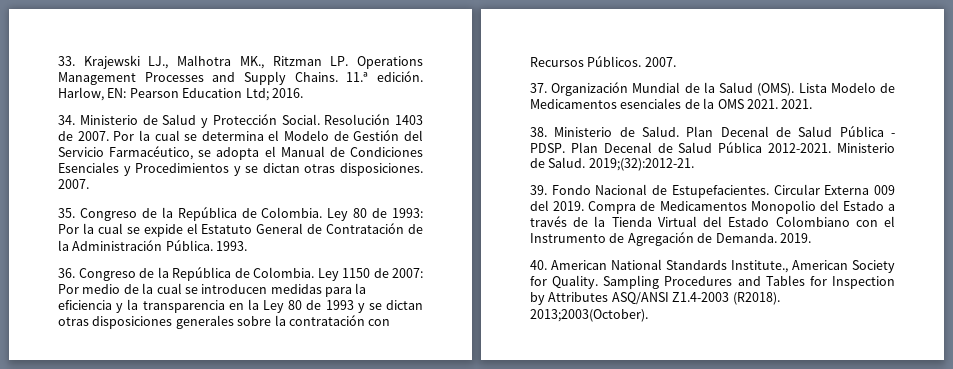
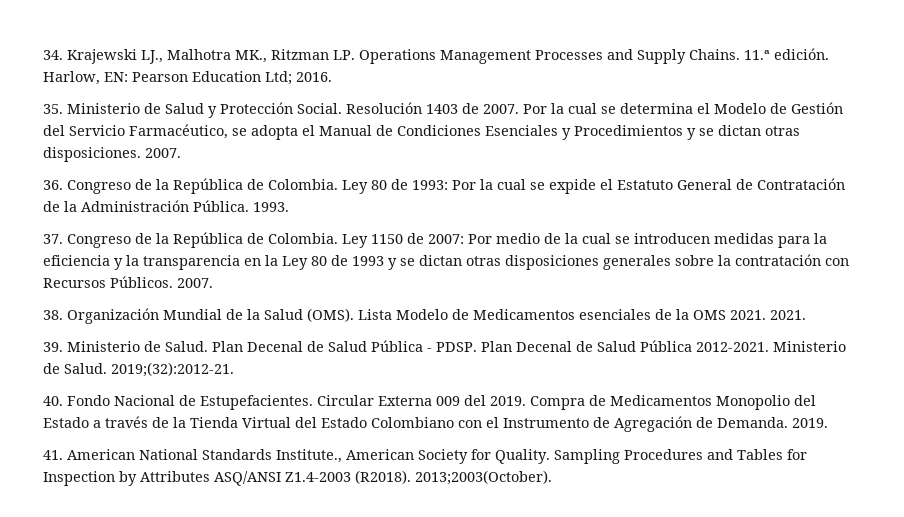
[58,56,75,66] 33. -> [43,50,63,60] 34.
[58,115,75,125] 34. -> [43,104,63,114] 35.
[58,208,75,218] 35. -> [43,180,63,190] 36.
[58,268,75,278] 36. -> [43,234,63,244] 37.
[530,83,547,93] 37. -> [43,310,63,320] 38.
[530,127,547,137] 38. -> [43,342,63,352] 39.
[530,185,547,195] 39. -> [43,396,63,406] 40.
[530,260,547,270] 40. -> [43,450,63,460] 41.

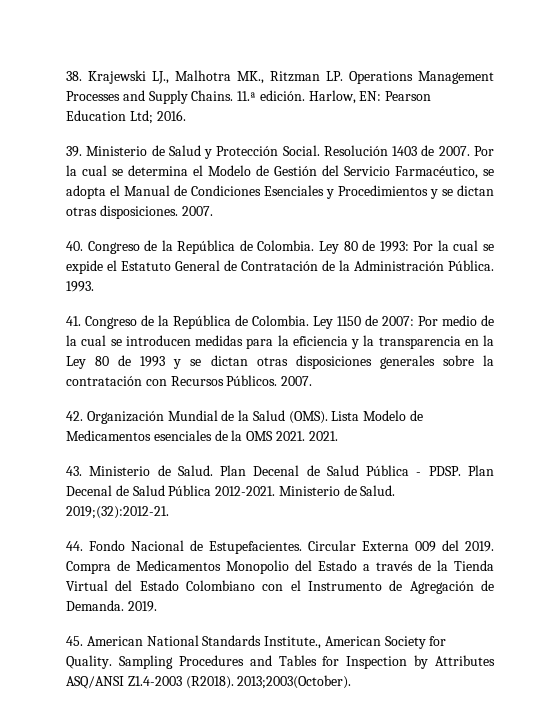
[43,50,63,60] 34. -> [66,71,82,81] 38.
[43,104,63,114] 35. -> [66,146,82,157] 39.
[43,180,63,190] 36. -> [66,241,83,251] 40.
[43,234,63,244] 37. -> [66,316,81,326] 41.
[43,310,63,320] 38. -> [66,411,83,421] 42.
[43,342,63,352] 39. -> [66,466,82,476] 43.
[43,396,63,406] 40. -> [66,541,83,551] 44.
[43,450,63,460] 41. -> [66,636,83,646] 45.

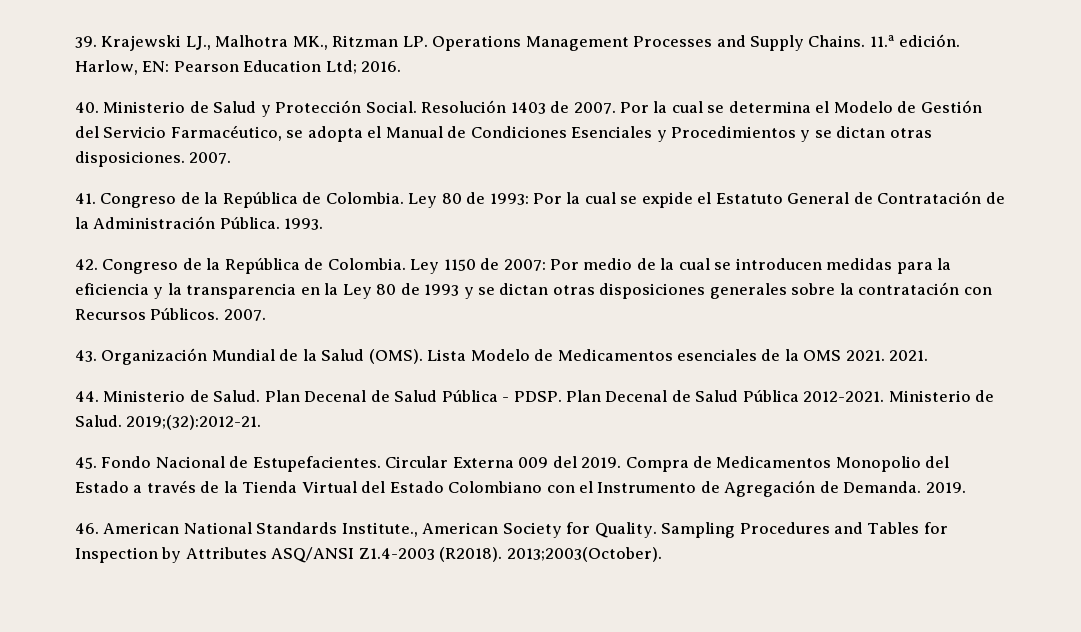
[66,71,82,81] 38. -> [75,36,97,48] 39.
[66,146,82,157] 39. -> [75,102,99,113] 40.
[66,241,83,251] 40. -> [75,193,96,204] 41.
[66,316,81,326] 41. -> [75,259,98,270] 42.
[66,411,83,421] 42. -> [75,350,97,362] 43.
[66,466,82,476] 43. -> [75,391,99,402] 44.
[66,541,83,551] 44. -> [75,457,97,469] 45.
[66,636,83,646] 45. -> [75,523,99,534] 46.

